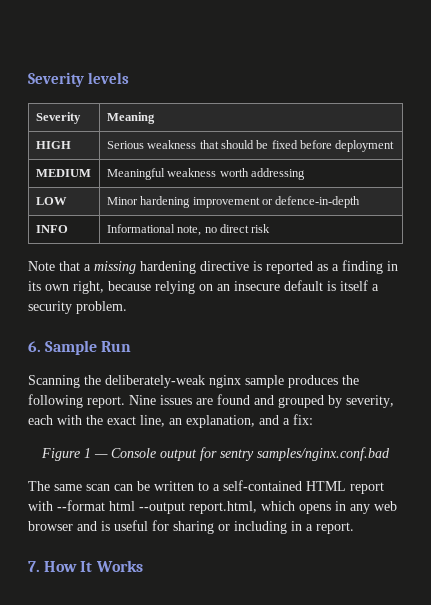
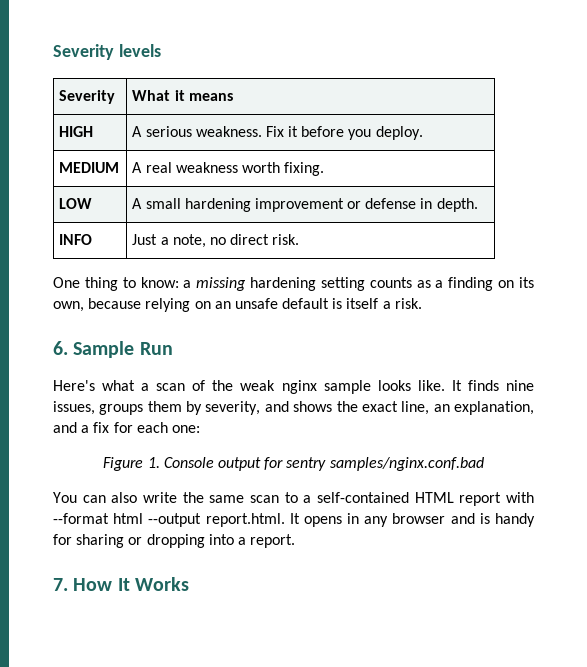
[106,112,155,124] [35,141,71,149] [106,140,395,152] Meaning // HIGH | Serious weakness that should be fixed before deployment -> [132,90,233,101] [59,126,94,137] [132,126,423,140] What it means // HIGH | A serious weakness. Fix it before you deploy.
[106,168,165,180] Meaningful -> [132,162,172,173] A real
[250,168,305,180] addressing -> [284,162,325,176] fixing.
[106,197,138,205] Minor -> [132,198,181,209] A small
[275,196,361,208] defence-in-depth -> [365,198,478,212] defense in depth.
[106,224,175,233] Informational -> [132,234,169,245] Just a
[251,224,271,233] [28,260,398,274] [28,281,104,294] risk // Note that a missing hardening directive is reported as a finding in its own right, -> [272,234,300,245] [53,277,535,291] [53,301,84,312] risk. // One thing to know: a missing hardening setting counts as a finding on its own,
[234,281,280,291] insecure -> [234,298,278,309] unsafe
[28,301,127,314] security problem. -> [394,298,422,309] risk.
[28,375,359,388] [28,394,394,408] [28,415,82,425] Scanning the deliberately-weak nginx sample produces the following report. Nine issues are found and grouped by severity, each with -> [53,380,534,394] [53,401,333,415] Here's what a scan of the weak nginx sample looks like. It finds nine issues, groups them by severity, and shows
[293,414,313,425] fix: -> [93,422,200,433] fix for each one:
[84,448,108,458] 1 — -> [147,457,160,468] 1.
[28,481,194,491] The same scan can be written -> [53,492,279,503] You can also write the same scan
[189,501,295,514] report.html, which -> [205,513,300,527] report.html. It
[374,501,397,511] web -> (389, 521) none
[114,520,148,531] useful -> [495,513,535,527] handy
[234,521,302,534] including in -> [146,534,234,548] dropping into

